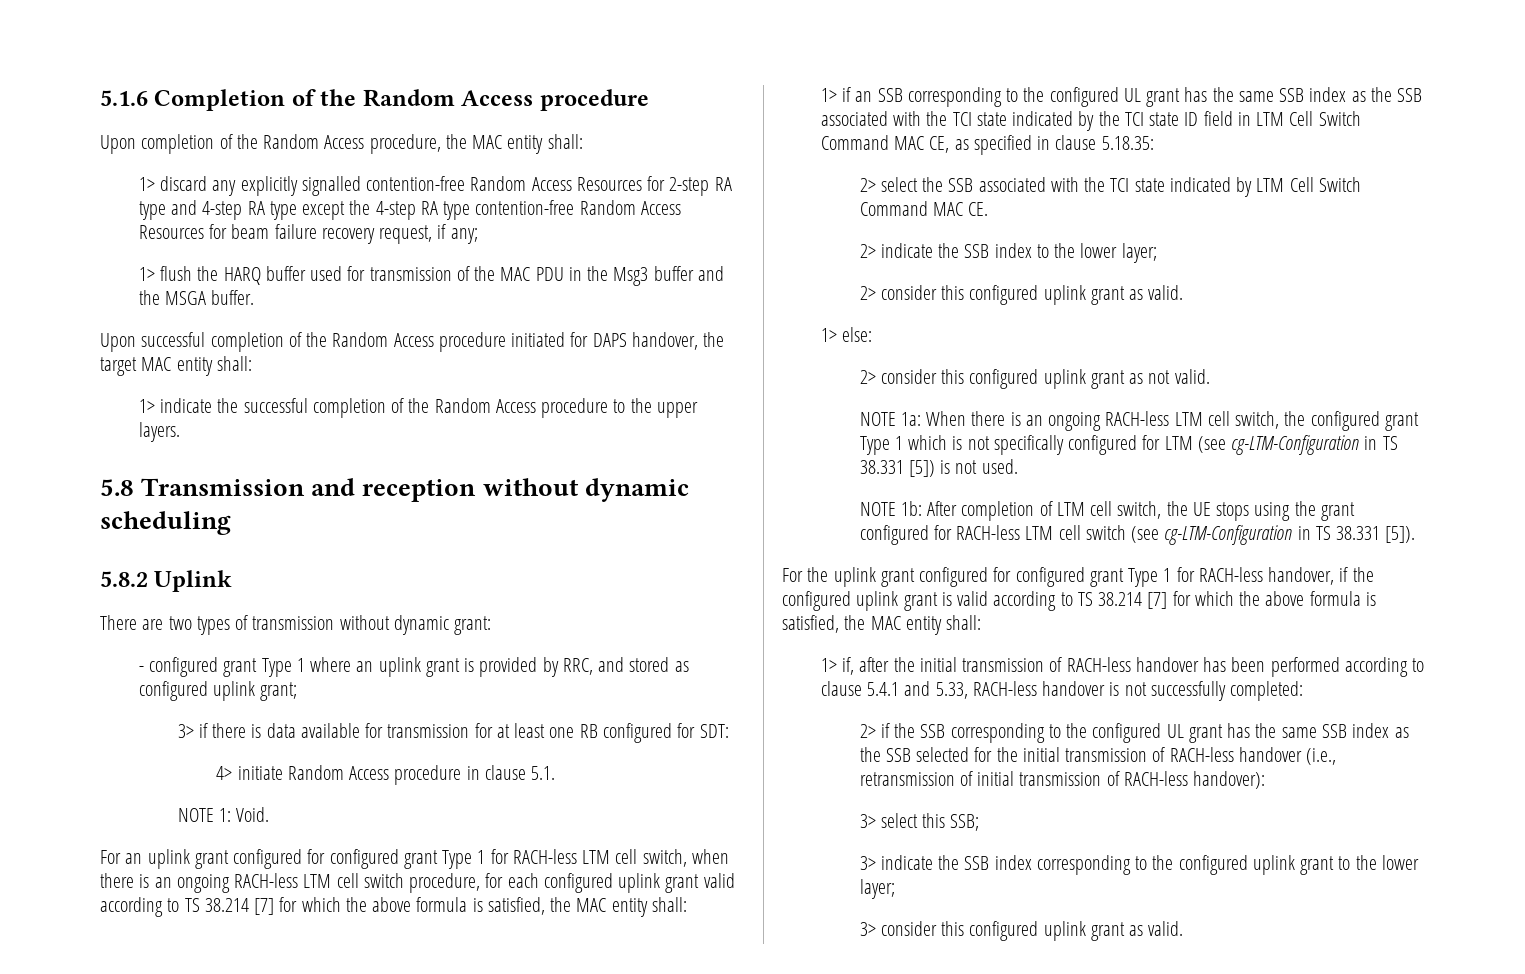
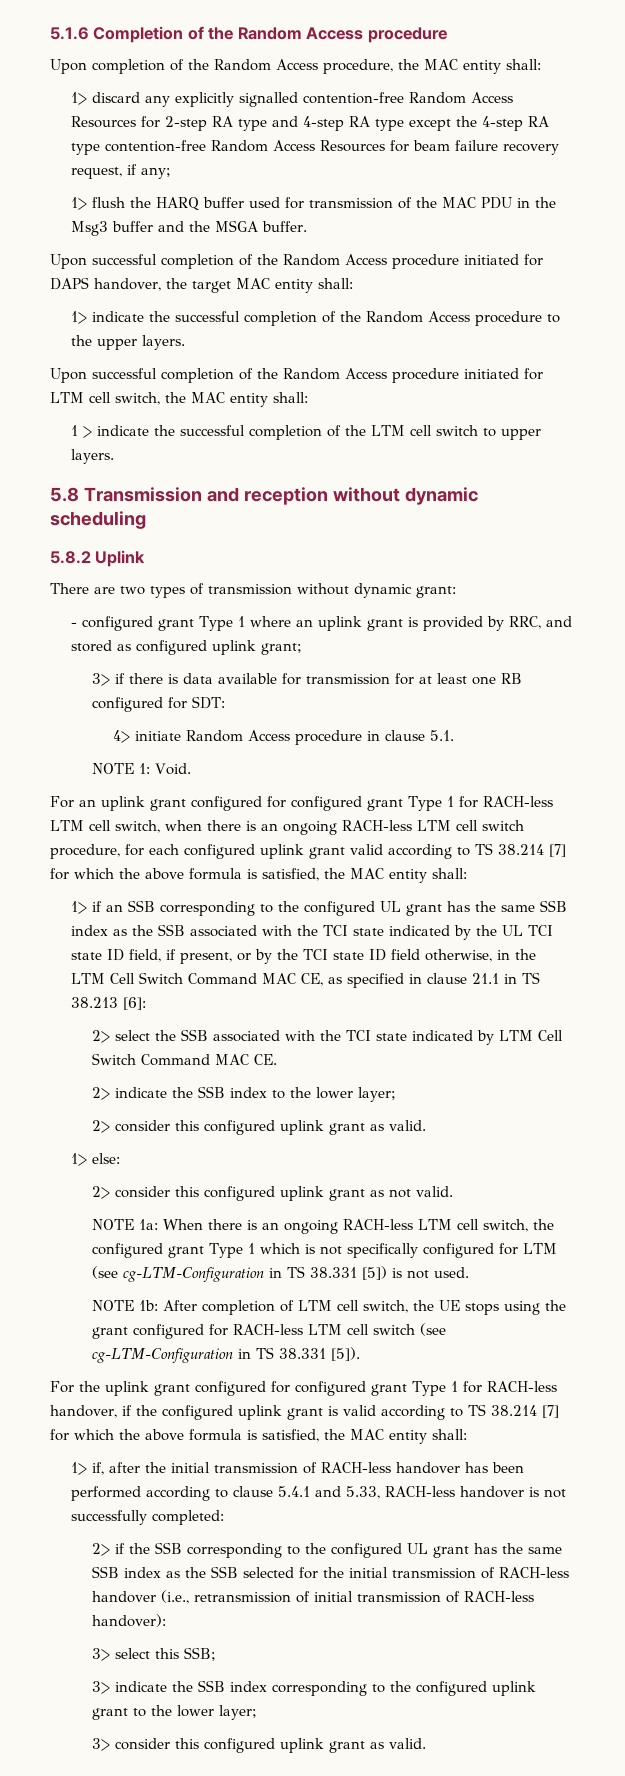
(180, 432) none -> [50,368,543,383] [50,392,308,407] [71,425,542,440] [71,449,115,464] // Upon successful completion of the Random Access procedure initiated for LTM cell switch, the MAC entity shall: // 1 > indicate the successful completion of the LTM cell switch to upper layers.
(1120, 118) none -> [502,925,554,936] [71,949,299,964] UL TCI state ID field, if present, or by the
[1237,112,1251,126] in -> [425,949,537,962] otherwise, in the
[1101,136,1154,150] 5.18.35: -> [472,972,541,984] [71,997,147,1010] 21.1 in TS 38.213 [6]:

